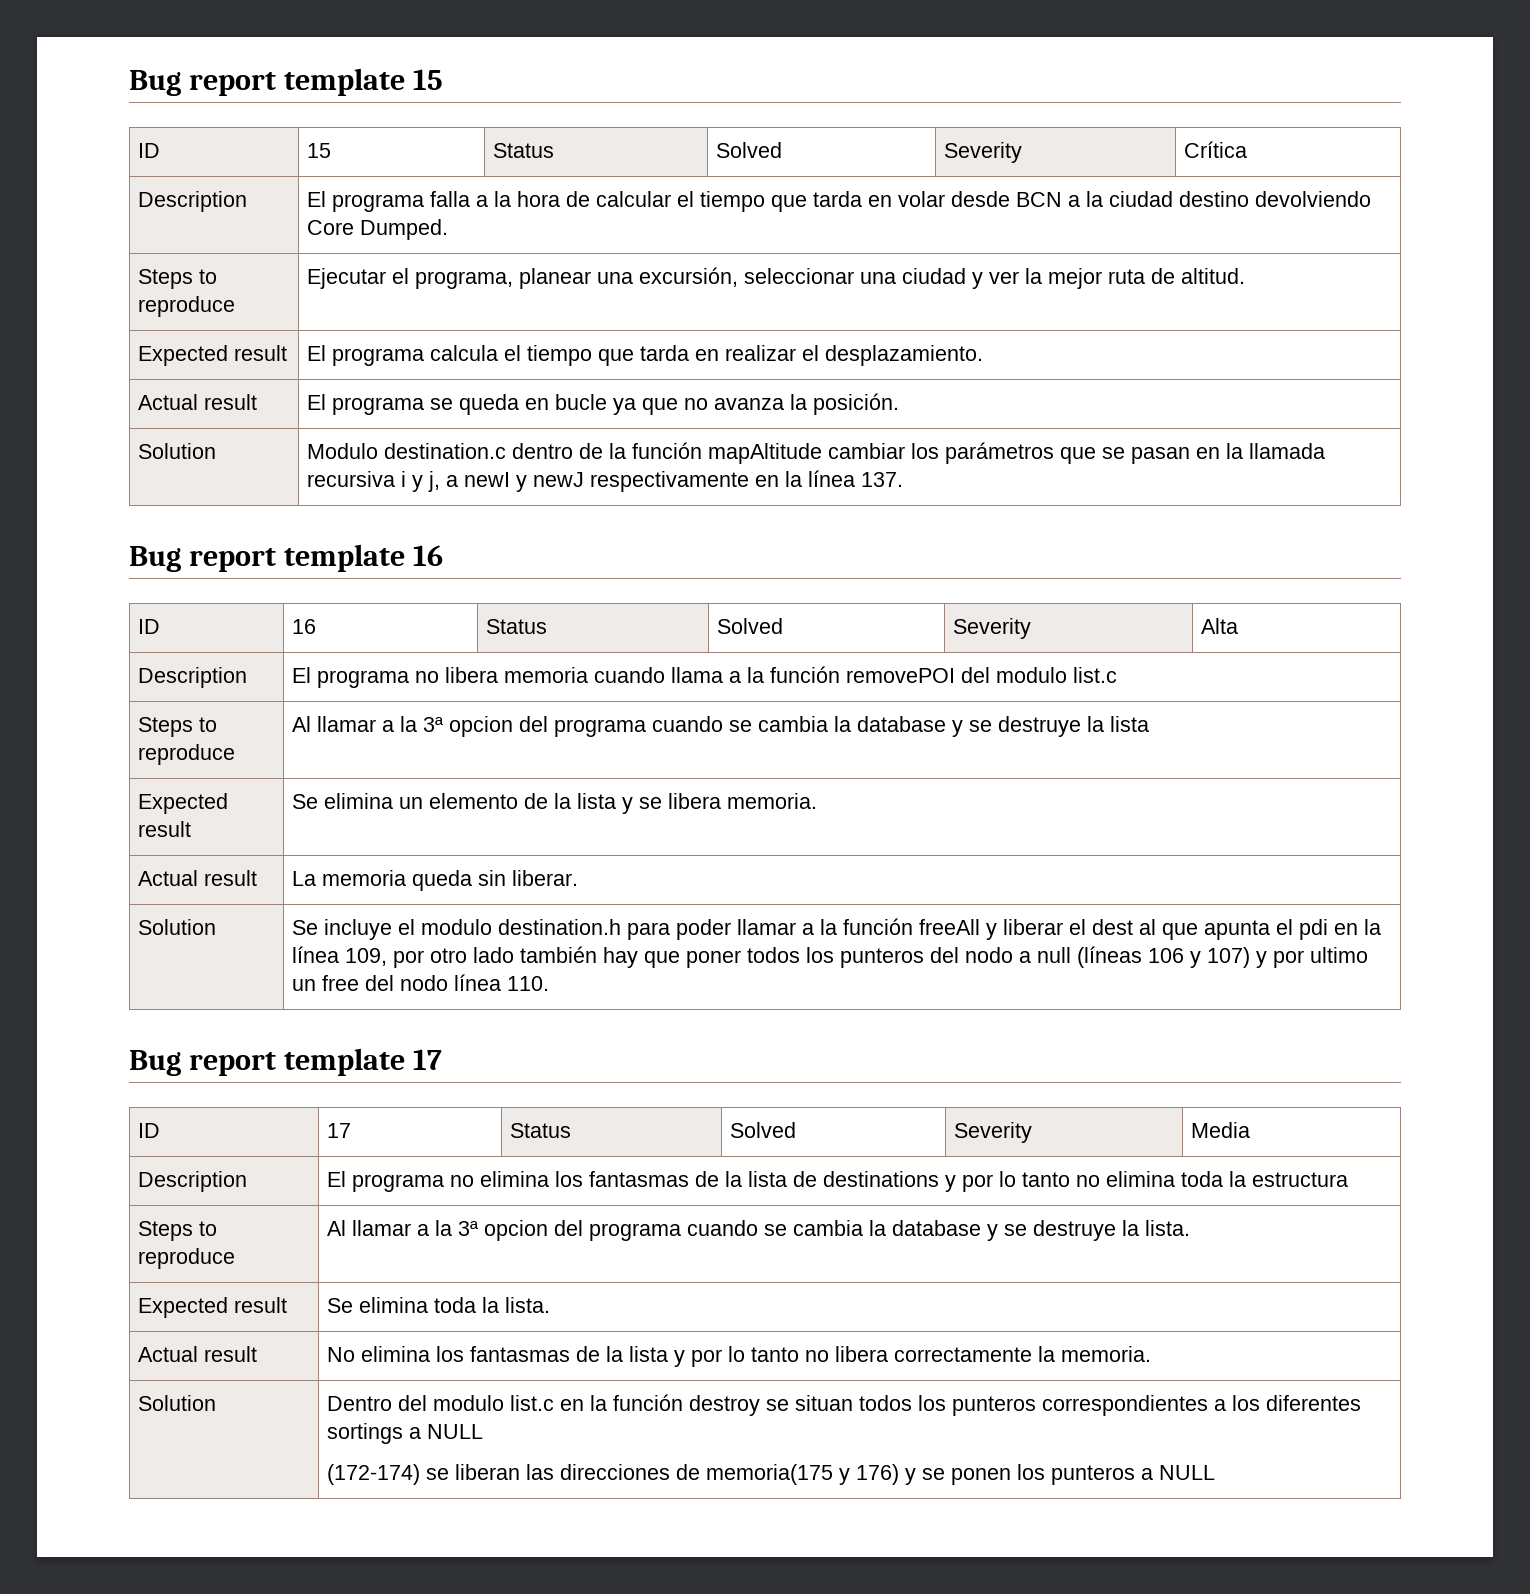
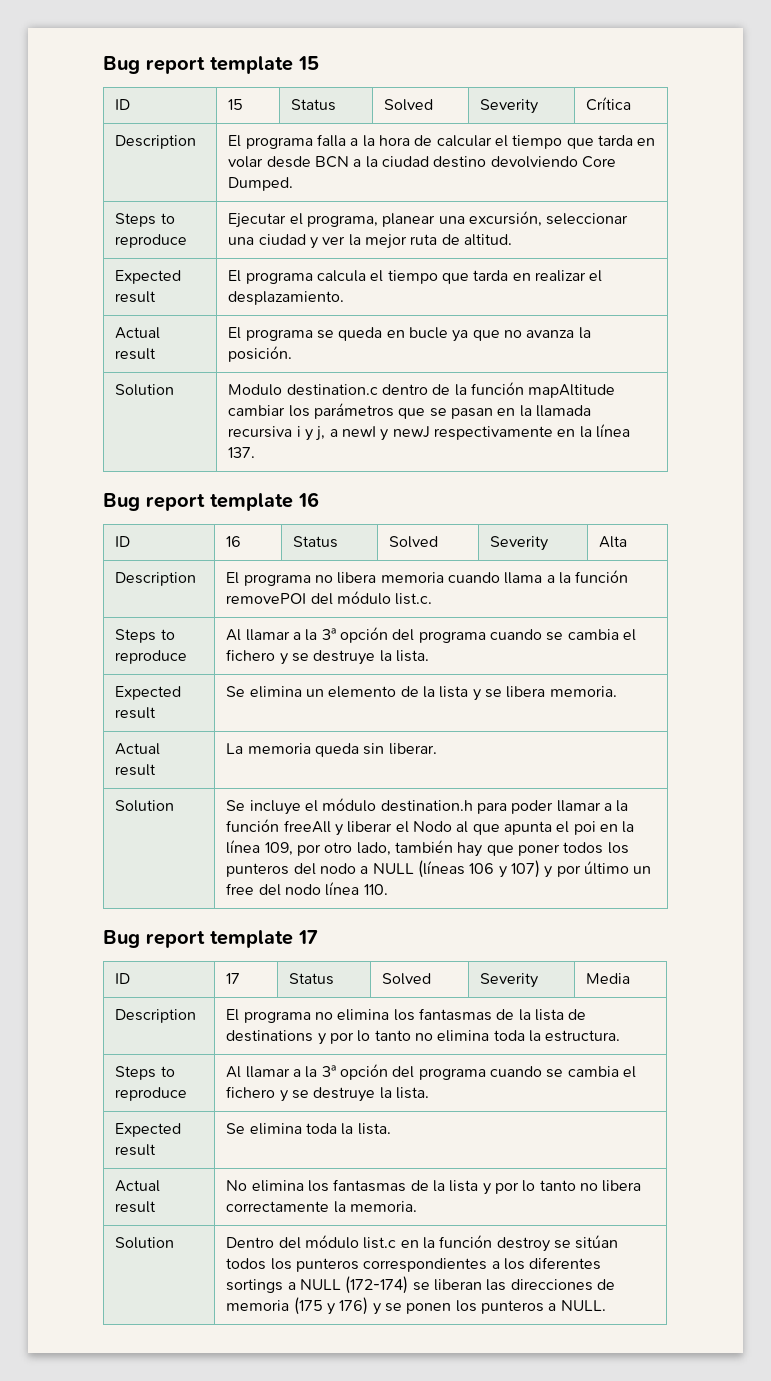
[995,667,1117,683] [137,717,217,737] [137,744,235,765] [291,716,1149,737] modulo list.c // Steps to reproduce | Al llamar a la 3ª opcion del programa cuando se cambia la database y se destruye la lista -> [337,591,433,605] [115,629,175,643] [115,650,188,664] [226,627,636,643] [226,649,430,665] módulo list.c. // Steps to reproduce | Al llamar a la 3ª opción del programa cuando se cambia el fichero y se destruye la lista.
[420,919,492,935] modulo -> [322,798,377,812] módulo
[1091,919,1133,935] dest -> [413,821,453,832] Nodo
[1298,919,1328,940] pdi -> [573,821,596,835] poi
[472,947,514,963] lado -> [356,842,391,856] lado,
[1036,947,1071,963] null -> [372,863,414,874] NULL
[1309,947,1368,963] ultimo -> [583,861,629,875] último
[1251,1172,1348,1187] [137,1221,217,1241] [137,1248,235,1269] [326,1220,981,1241] estructura // Steps to reproduce | Al llamar a la 3ª opcion del programa cuando se cambia la database -> [545,1030,621,1042] [115,1066,175,1080] [115,1087,188,1101] [226,1064,636,1080] [226,1086,276,1098] estructura. // Steps to reproduce | Al llamar a la 3ª opción del programa cuando se cambia el fichero
[432,1395,504,1411] modulo -> [305,1235,360,1249] módulo
[794,1395,853,1411] situan -> [575,1235,619,1249] sitúan
(483, 1431) // -> (342, 1284) none
[705,1464,833,1485] memoria(175 -> [226,1297,323,1315] memoria (175
[1158,1465,1215,1480] NULL -> [560,1300,606,1311] NULL.

